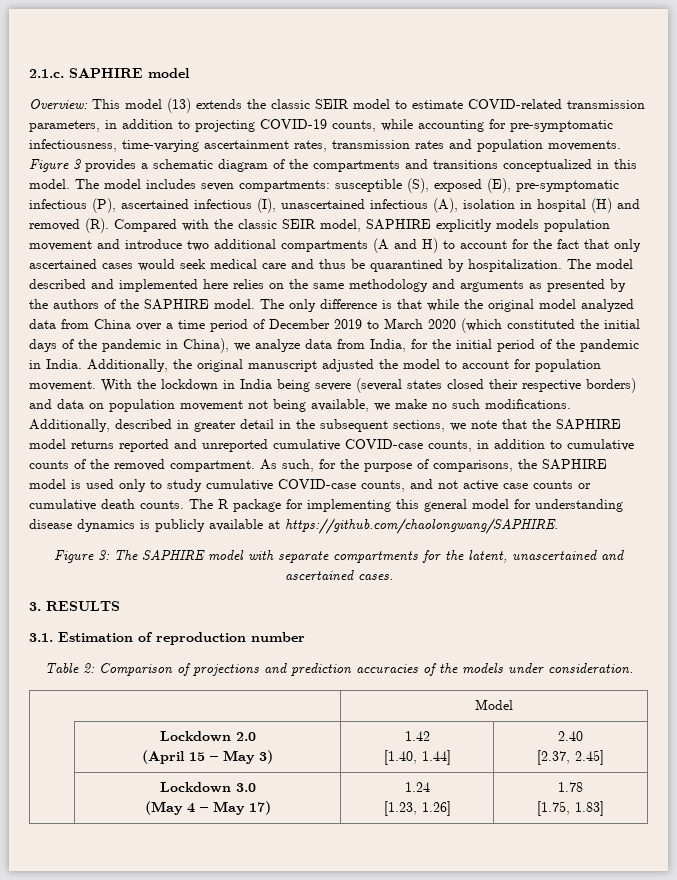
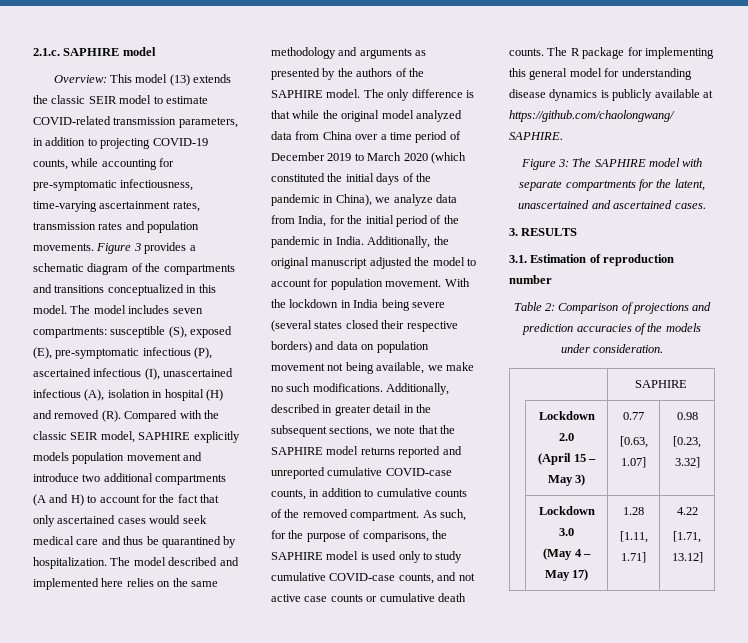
[474,699,513,710] Model -> [635,380,687,388] SAPHIRE
[404,731,430,741] [383,750,451,765] [558,731,583,741] [537,750,604,765] 1.42 // [1.40, 1.44] | 2.40 // [2.37, 2.45] -> [623,412,644,420] [619,436,648,448] [621,457,646,468] [676,412,698,420] [673,436,701,448] [674,457,700,468] 0.77 // [0.63, 1.07] | 0.98 // [0.23, 3.32]
[404,782,430,792] [383,801,451,816] [558,782,583,792] [537,801,604,816] 1.24 // [1.23, 1.26] | 1.78 // [1.75, 1.83] -> [623,507,644,515] [619,531,648,543] [621,552,646,563] [676,507,698,515] [673,531,701,543] [671,552,703,563] 1.28 // [1.11, 1.71] | 4.22 // [1.71, 13.12]

